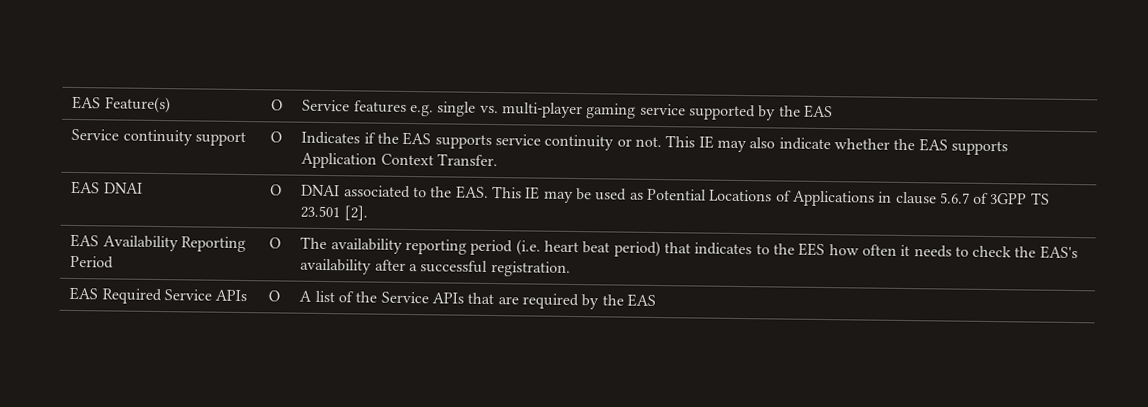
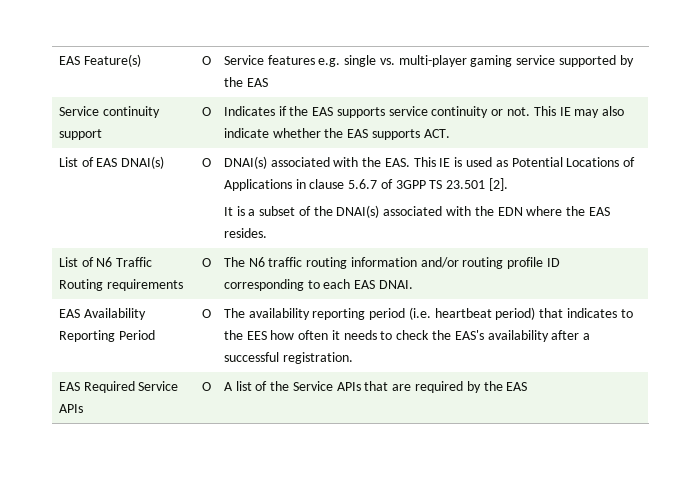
[301,152,499,169] [71,180,143,195] [269,184,282,196] [301,184,428,199] Application Context Transfer. // EAS DNAI | O | DNAI associated to -> [423,129,450,138] [58,156,165,169] [201,158,211,167] [223,156,359,169] ACT. // List of EAS DNAI(s) | O | DNAI(s) associated with
[543,188,592,203] may be -> [454,157,463,167] is
(368, 213) none -> [223,205,610,218] [223,228,267,238] [58,257,153,267] [58,279,183,291] [201,258,211,267] [223,257,560,269] [223,279,413,291] // It is a subset of the DNAI(s) associated with the EDN where the EAS resides. // List of N6 Traffic Routing requirements | O | The N6 traffic routing information and/or routing profile ID corresponding to each EAS DNAI.
[543,240,611,254] heart beat -> [434,308,492,318] heartbeat

